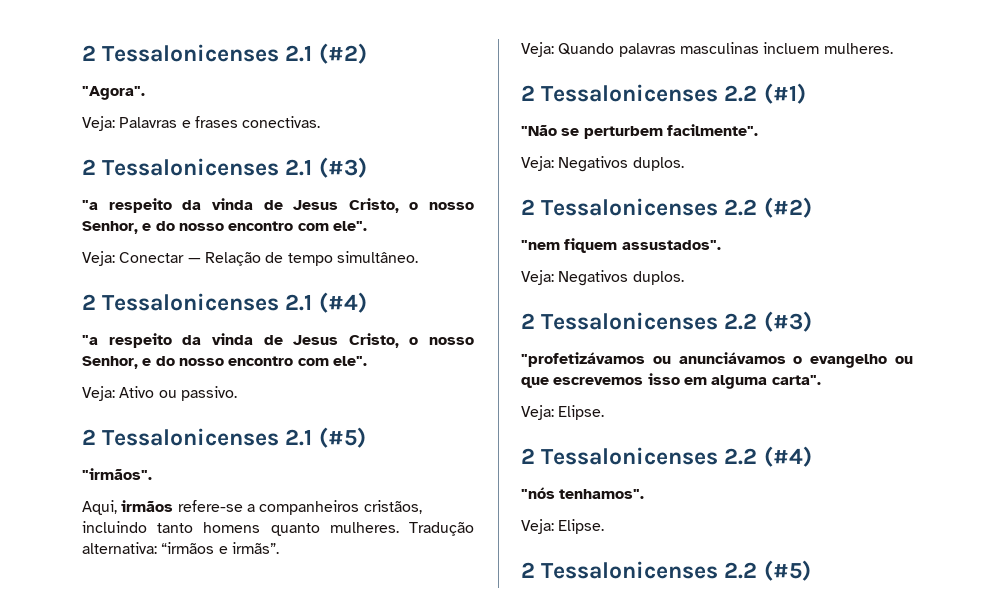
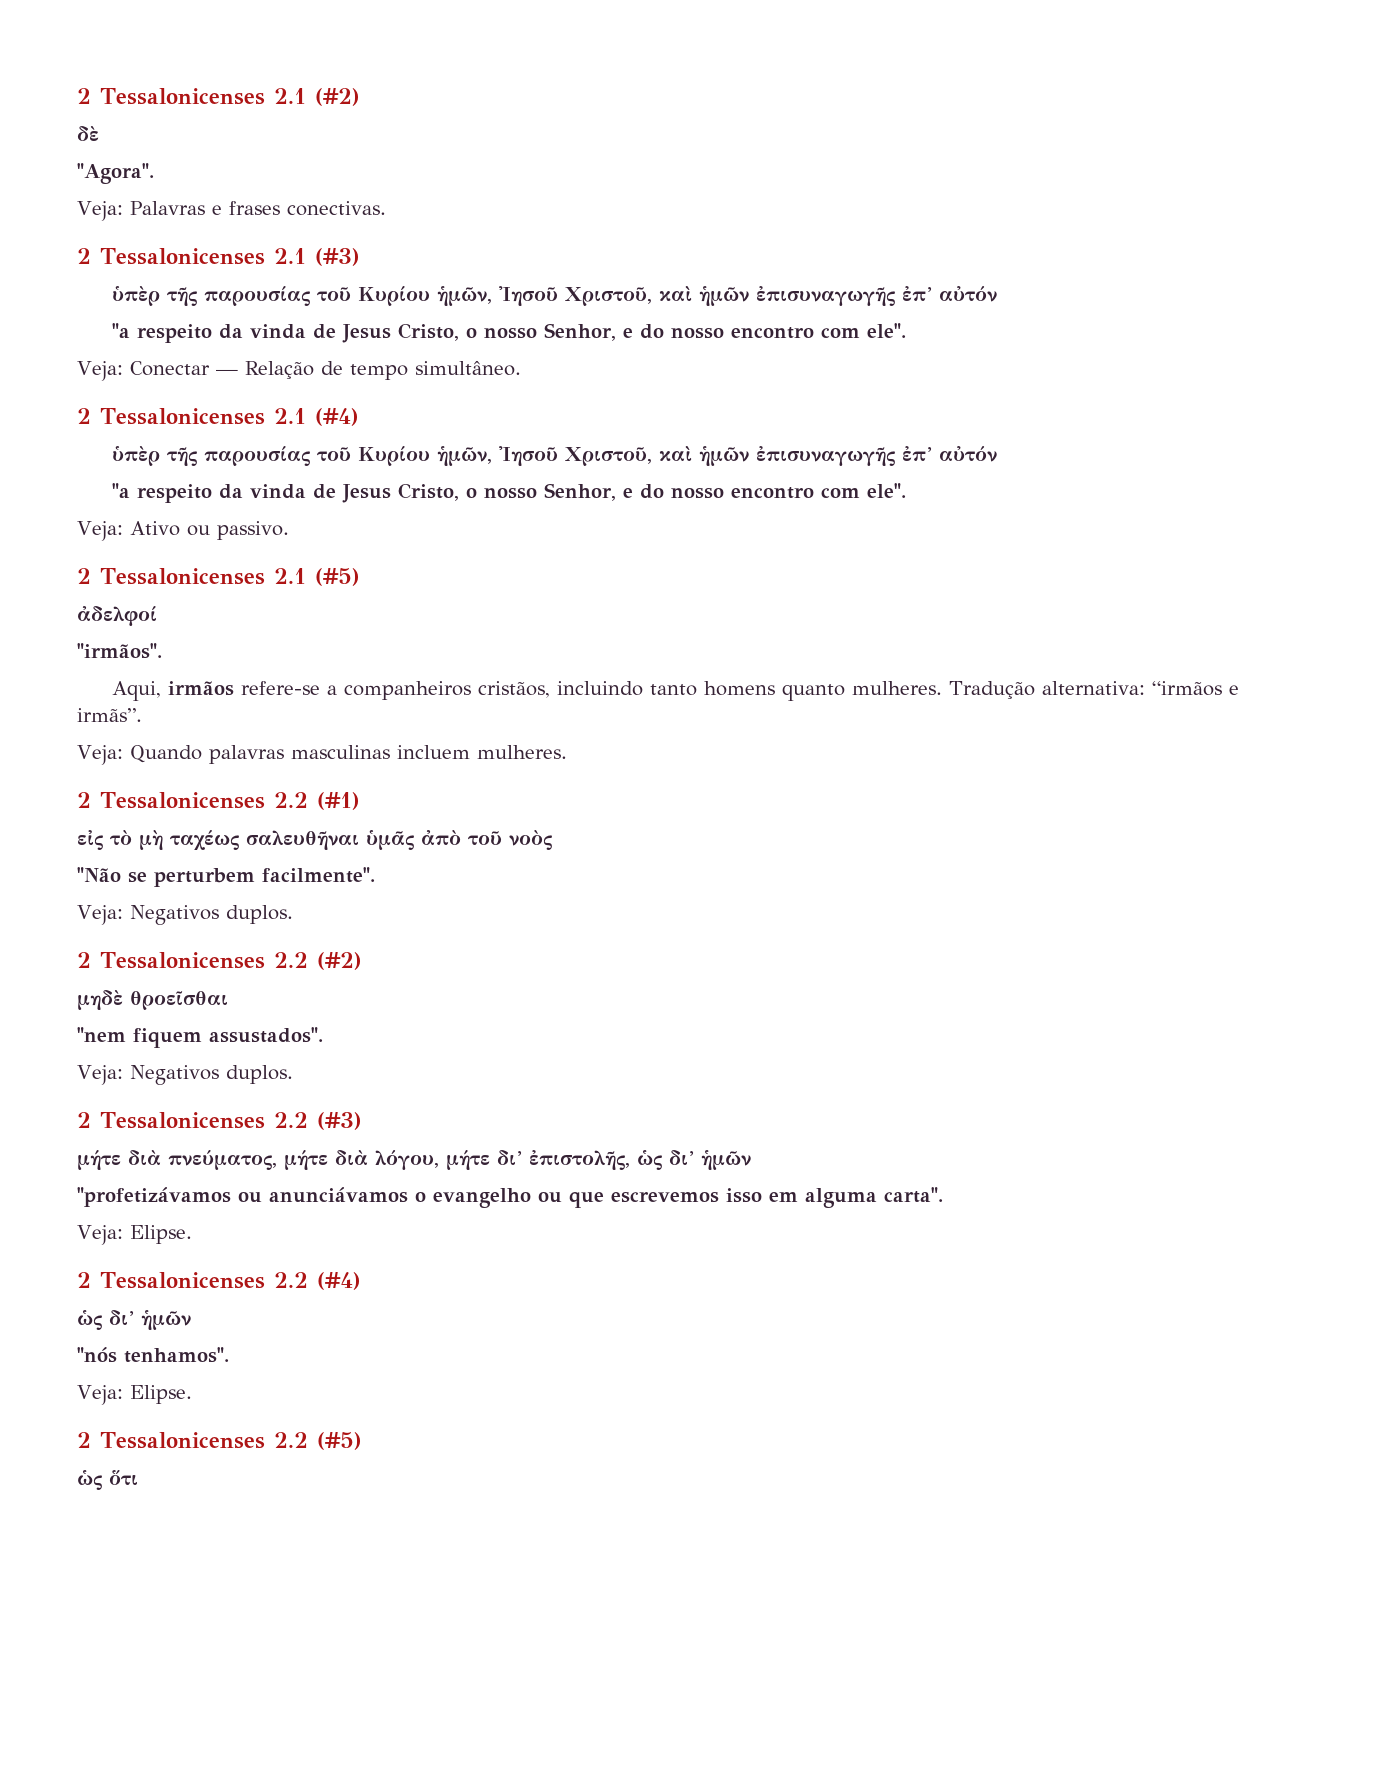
(367, 53) none -> [77,126,99,141] // δὲ
(367, 167) none -> [112,286,998,306] // ὑπὲρ τῆς παρουσίας τοῦ Κυρίου ἡμῶν, Ἰησοῦ Χριστοῦ, καὶ ἡμῶν ἐπισυναγωγῆς ἐπ’ αὐτόν
(367, 302) none -> [112,446,998,466] // ὑπὲρ τῆς παρουσίας τοῦ Κυρίου ἡμῶν, Ἰησοῦ Χριστοῦ, καὶ ἡμῶν ἐπισυναγωγῆς ἐπ’ αὐτόν
(366, 437) none -> [77,606,157,626] // ἀδελφοί
(806, 93) none -> [77,830,552,850] // εἰς τὸ μὴ ταχέως σαλευθῆναι ὑμᾶς ἀπὸ τοῦ νοὸς
(812, 207) none -> [77,990,228,1010] // μηδὲ θροεῖσθαι
(812, 321) none -> [77,1150,751,1170] // μήτε διὰ πνεύματος, μήτε διὰ λόγου, μήτε δι’ ἐπιστολῆς, ὡς δι’ ἡμῶν
(812, 456) none -> [77,1310,191,1330] // ὡς δι’ ἡμῶν
(811, 570) none -> [77,1470,138,1490] // ὡς ὅτι

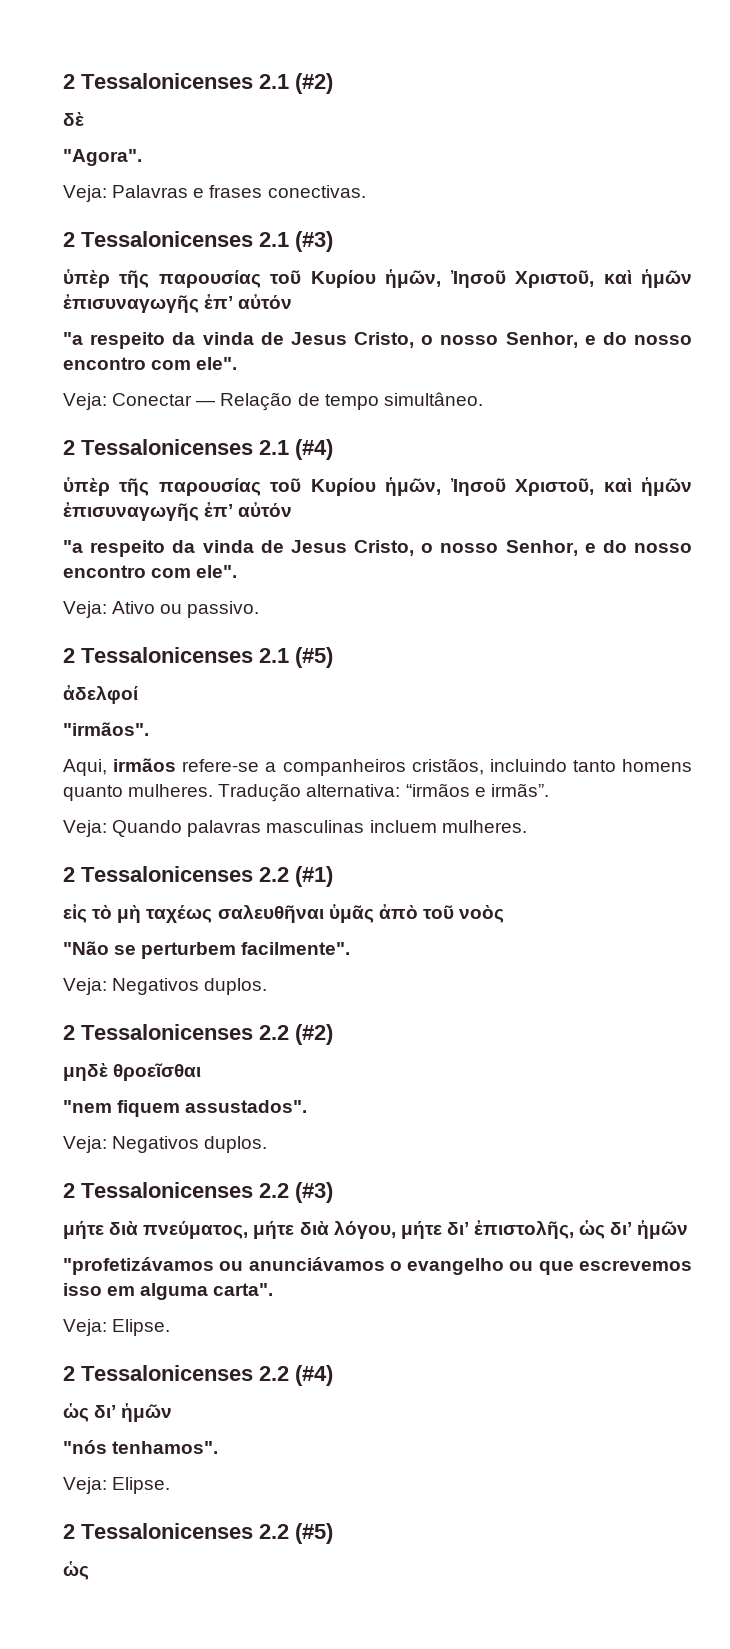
[109,1470,138,1485] ὅτι -> (89, 1570) none

